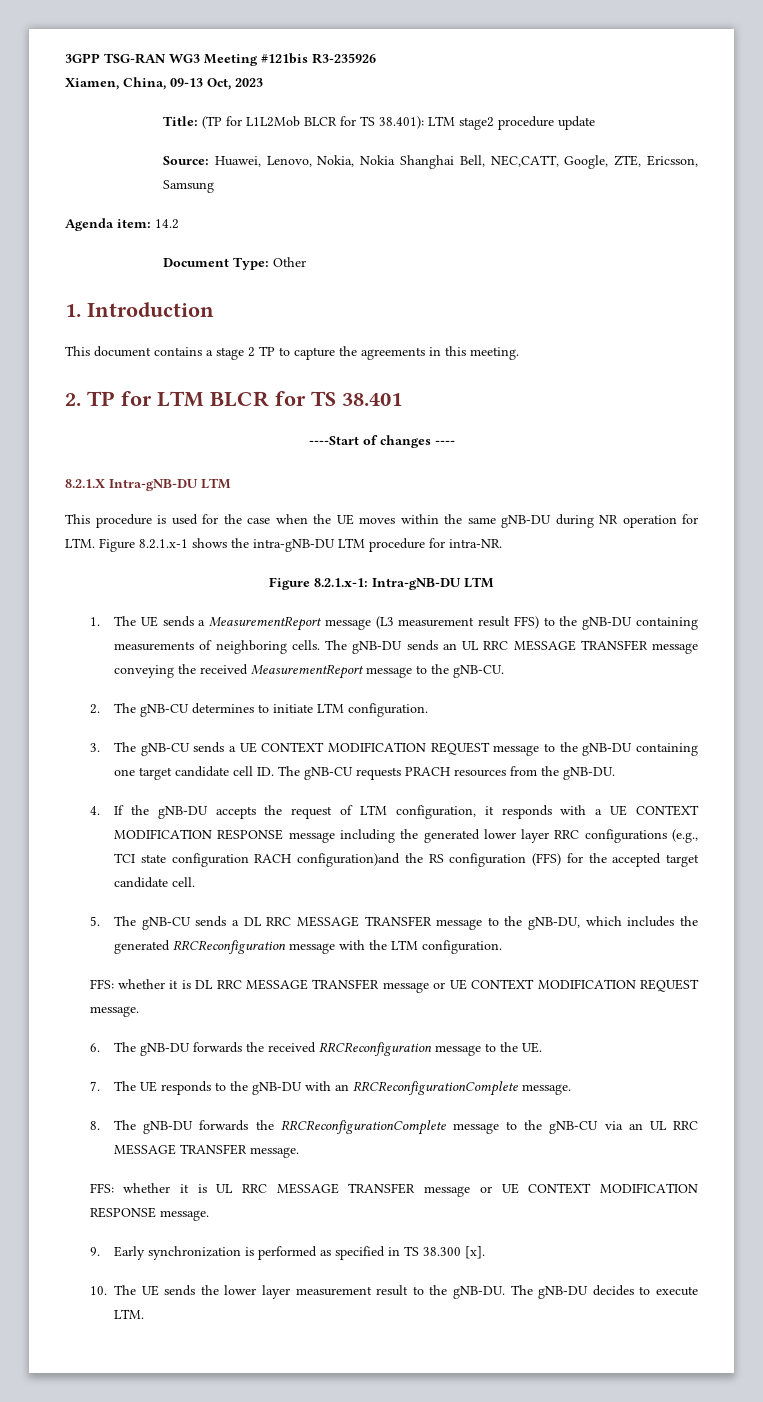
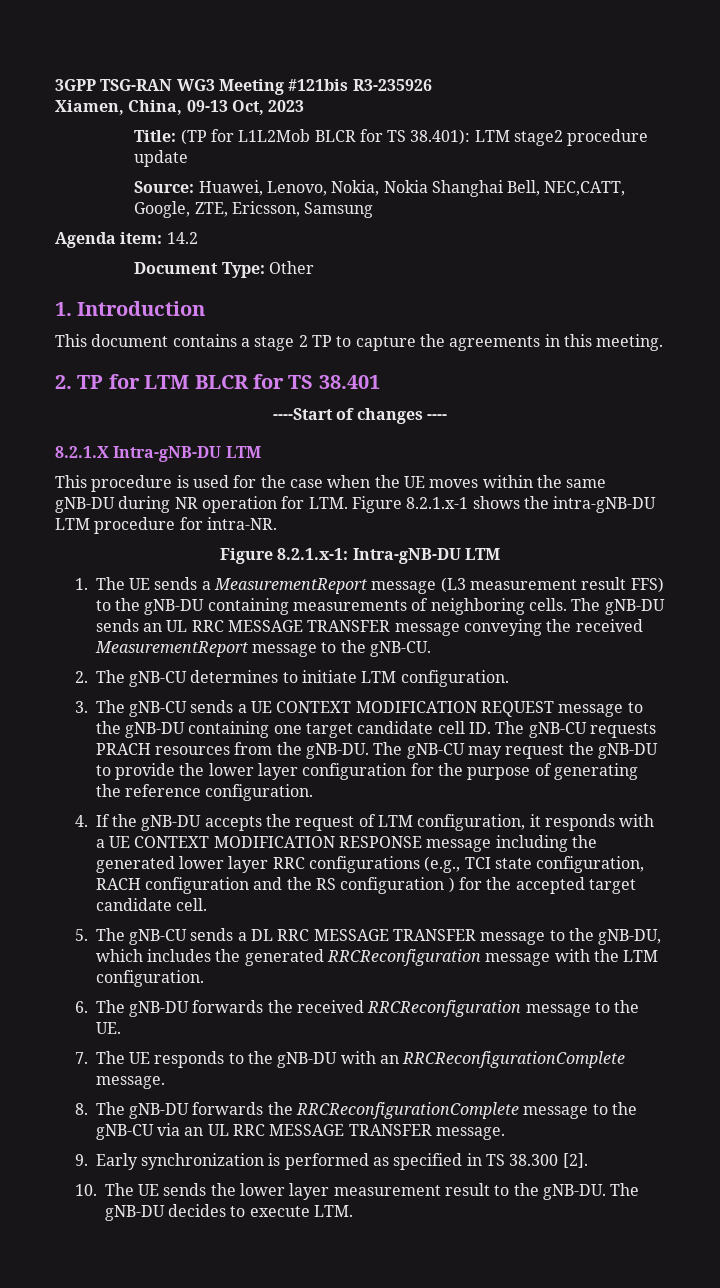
(616, 773) none -> [373,742,659,759] [95,763,639,780] [95,784,314,801] The gNB-CU may request the gNB-DU to provide the lower layer configuration for the purpose of generating the reference configuration.
[171,853,401,867] configuration RACH configuration)and -> [536,856,645,873] [95,877,283,894] configuration, RACH configuration and
[532,853,562,866] (FFS) -> [448,877,455,893] )
[89,979,699,993] [89,1006,139,1017] // FFS: whether it is DL RRC MESSAGE TRANSFER message or UE CONTEXT MODIFICATION REQUEST message. -> (204, 978) none
[89,1183,698,1197] [89,1207,209,1221] // FFS: whether it is UL RRC MESSAGE TRANSFER message or UE CONTEXT MODIFICATION RESPONSE message. -> (506, 1133) none
[465,1246,486,1259] [x]. -> [562,1153,588,1168] [2].

